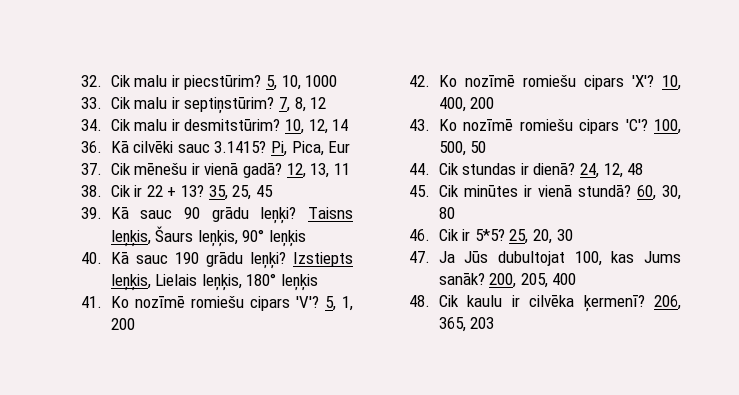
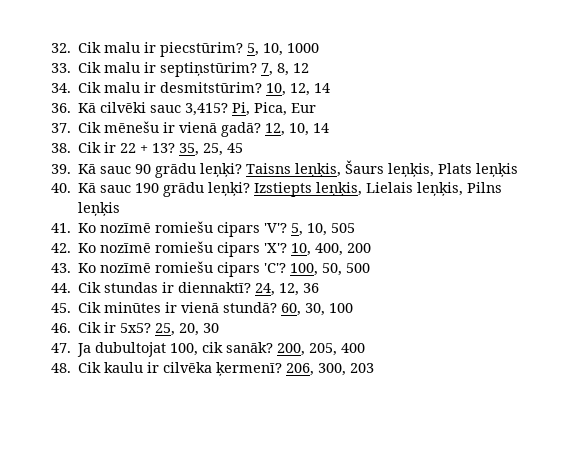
[214,141,267,153] 3.1415? -> [185,103,229,116] 3,415?
[310,163,350,178] 13, 11 -> [289,123,330,136] 10, 14
[242,229,265,242] 90° -> [438,163,473,174] Plats
[246,273,277,286] 180° -> [467,182,503,193] Pilns
[342,296,353,311] [110,318,135,330] 1, 200 -> [307,223,356,236] 10, 505
[438,141,487,156] 500, 50 -> [322,263,371,276] 50, 500
[533,163,576,175] dienā? -> [178,282,252,293] diennaktī?
[627,163,644,175] 48 -> [303,283,320,293] 36
[438,207,455,219] 80 -> [329,303,354,313] 100
[474,229,505,241] 5*5? -> [120,323,152,333] 5x5?
[464,251,489,263] Jūs -> (92, 350) none
[611,251,681,263] kas Jums -> [202,342,224,353] cik
[438,317,466,332] 365, -> [318,363,347,376] 300,

